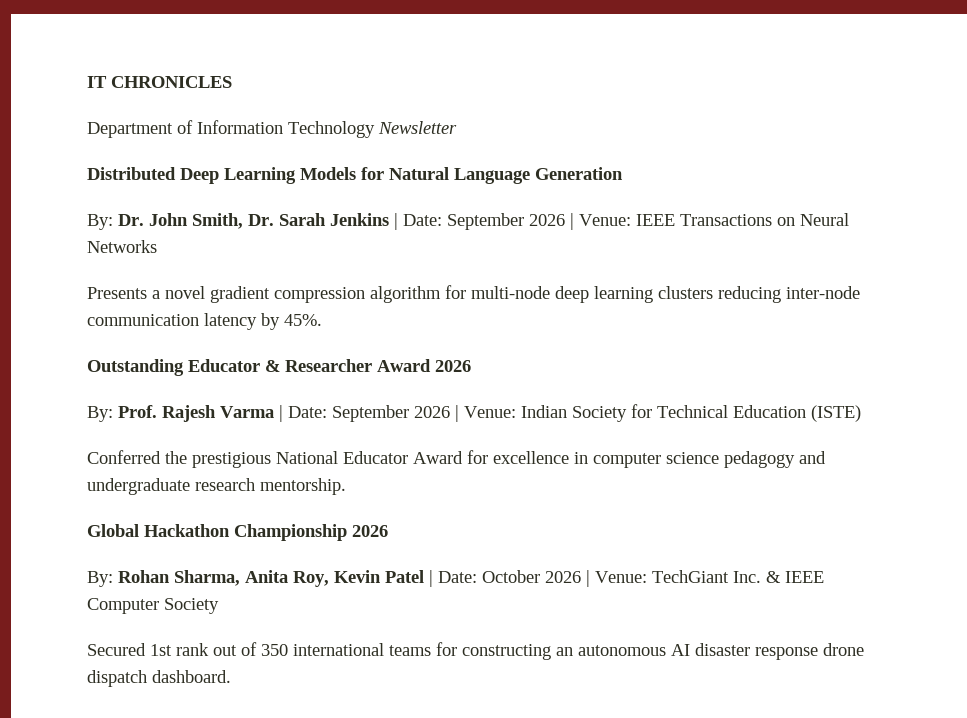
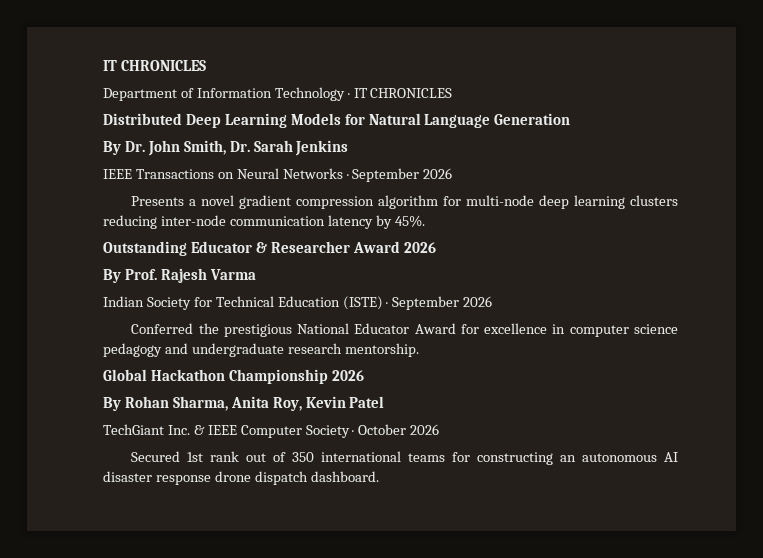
[378,121,457,134] Newsletter -> [347,88,453,98] · IT CHRONICLES
[87,214,113,230] By: -> [103,141,121,155] By
[394,213,631,230] | Date: September 2026 | Venue: -> (349, 148) //
(157, 246) none -> [346,168,453,182] · September 2026
[87,406,113,422] By: -> [103,269,121,283] By
[279,405,516,422] | Date: September 2026 | Venue: -> (256, 274) //
(861, 413) none -> [386,296,493,310] · September 2026
[87,571,113,587] By: -> [103,397,121,411] By
[429,570,647,587] | Date: October 2026 | Venue: -> (385, 402) //
(219, 606) none -> [352,424,440,435] · October 2026

